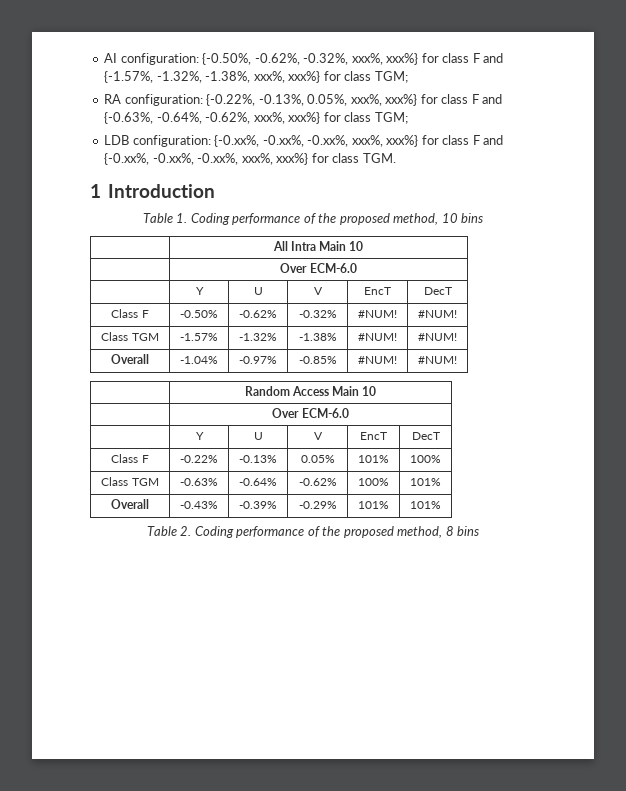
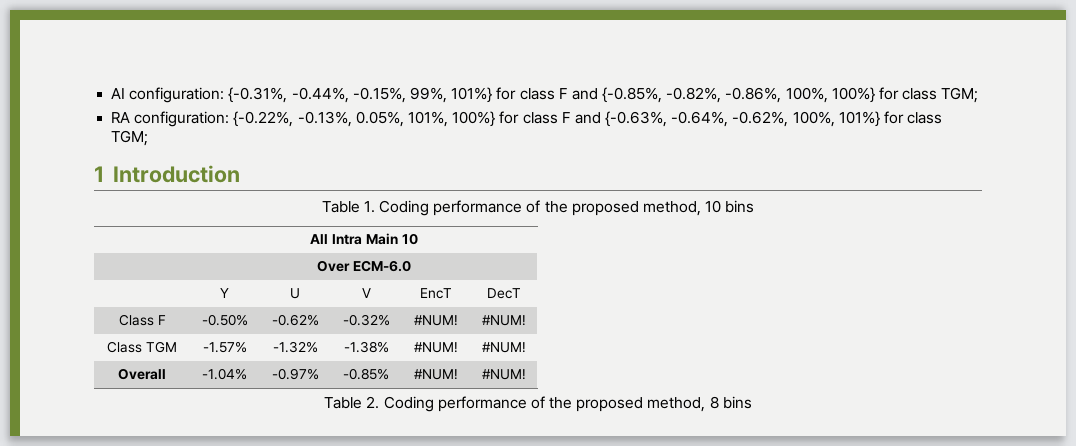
[202,53,504,65] [104,71,321,83] {-0.50%, -0.62%, -0.32%, xxx%, xxx%} for class F and {-1.57%, -1.32%, -1.38%, xxx%, xxx%} -> [228,87,875,103] {-0.31%, -0.44%, -0.15%, 99%, 101%} for class F and {-0.85%, -0.82%, -0.86%, 100%, 100%}
[350,94,418,106] xxx%, xxx%} -> [407,111,496,127] 101%, 100%}
[253,112,408,124] [104,135,504,147] [104,153,396,165] xxx%, xxx%} for class TGM; // LDB configuration: {-0.xx%, -0.xx%, -0.xx%, xxx%, xxx%} for class F and {-0.xx%, -0.xx%, -0.xx%, xxx%, xxx%} for class TGM. -> [792,111,943,127] [111,130,149,146] 100%, 101%} for class TGM;
[244,386,377,396] [272,408,349,418] [195,432,204,440] [253,432,263,440] [313,432,323,440] [360,432,387,440] [411,432,440,440] [111,454,149,463] [180,455,218,463] [239,455,277,463] [300,455,335,463] [358,455,389,463] [410,455,441,463] [101,477,159,486] [180,478,218,486] [239,478,277,486] [298,478,337,486] [358,478,389,486] [410,478,441,486] [111,499,149,509] [180,501,218,509] [239,501,277,509] [298,501,337,509] [358,501,389,509] [410,501,441,509] // | Random Access Main 10 // | Over ECM-6.0 // | Y | U | V | EncT | DecT // Class F | -0.22% | -0.13% | 0.05% | 101% | 100% // Class TGM | -0.63% | -0.64% | -0.62% | 100% | 101% // Overall | -0.43% | -0.39% | -0.29% | 101% | 101% -> (526, 374) none

